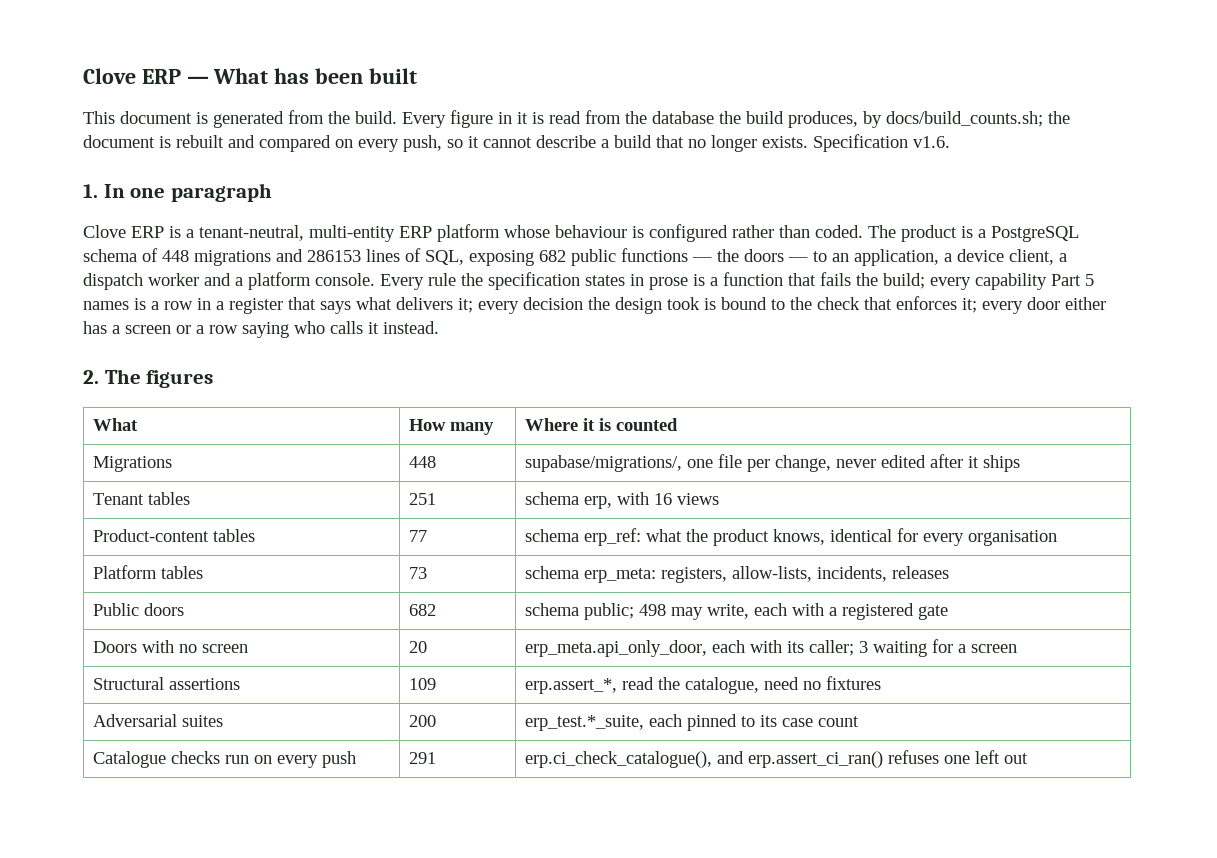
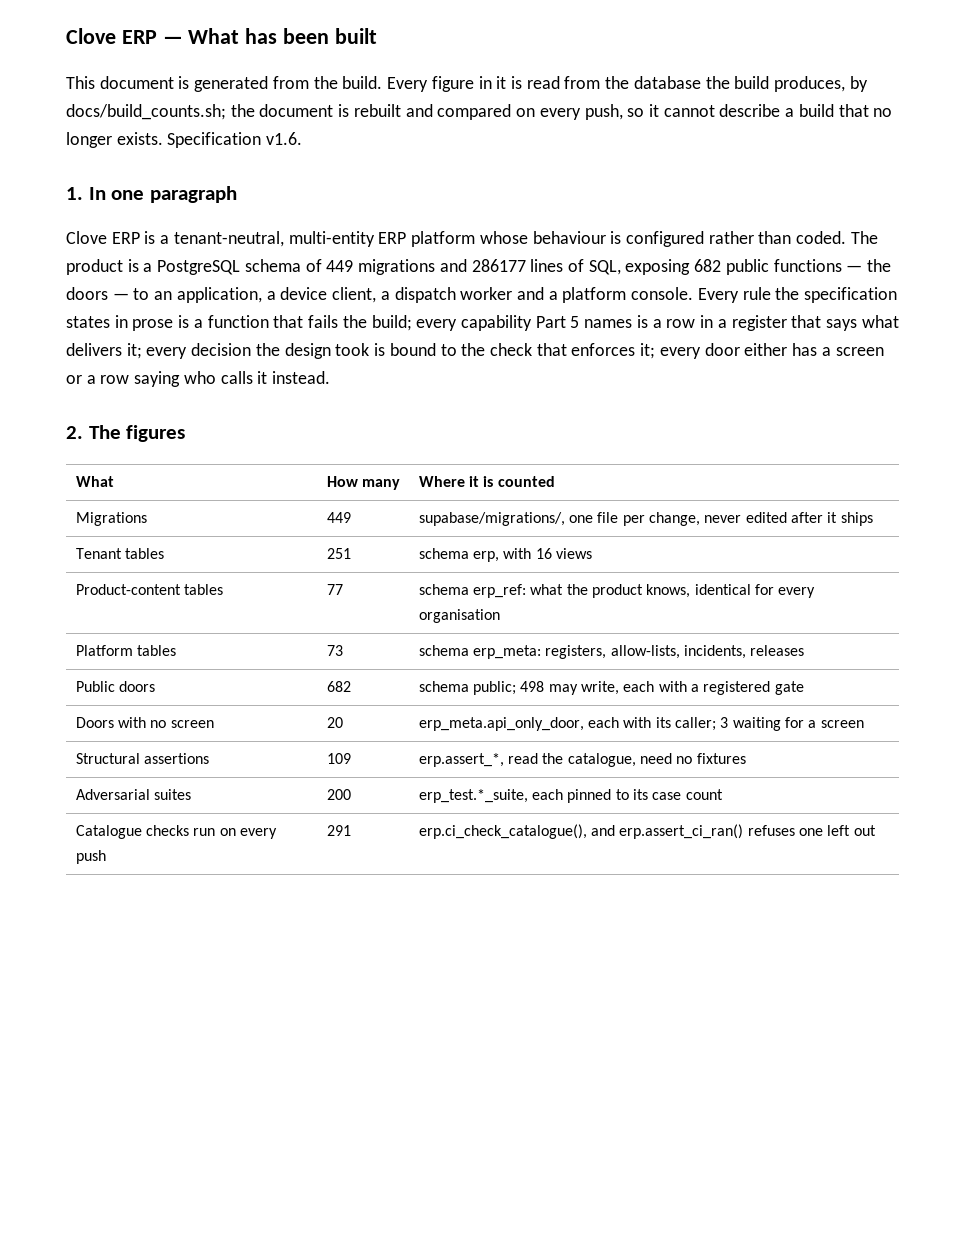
[162,250,189,262] 448 -> [326,260,354,272] 449
[307,250,361,262] 286153 -> [471,259,526,272] 286177
[409,456,437,468] 448 -> [326,512,351,523] 449

